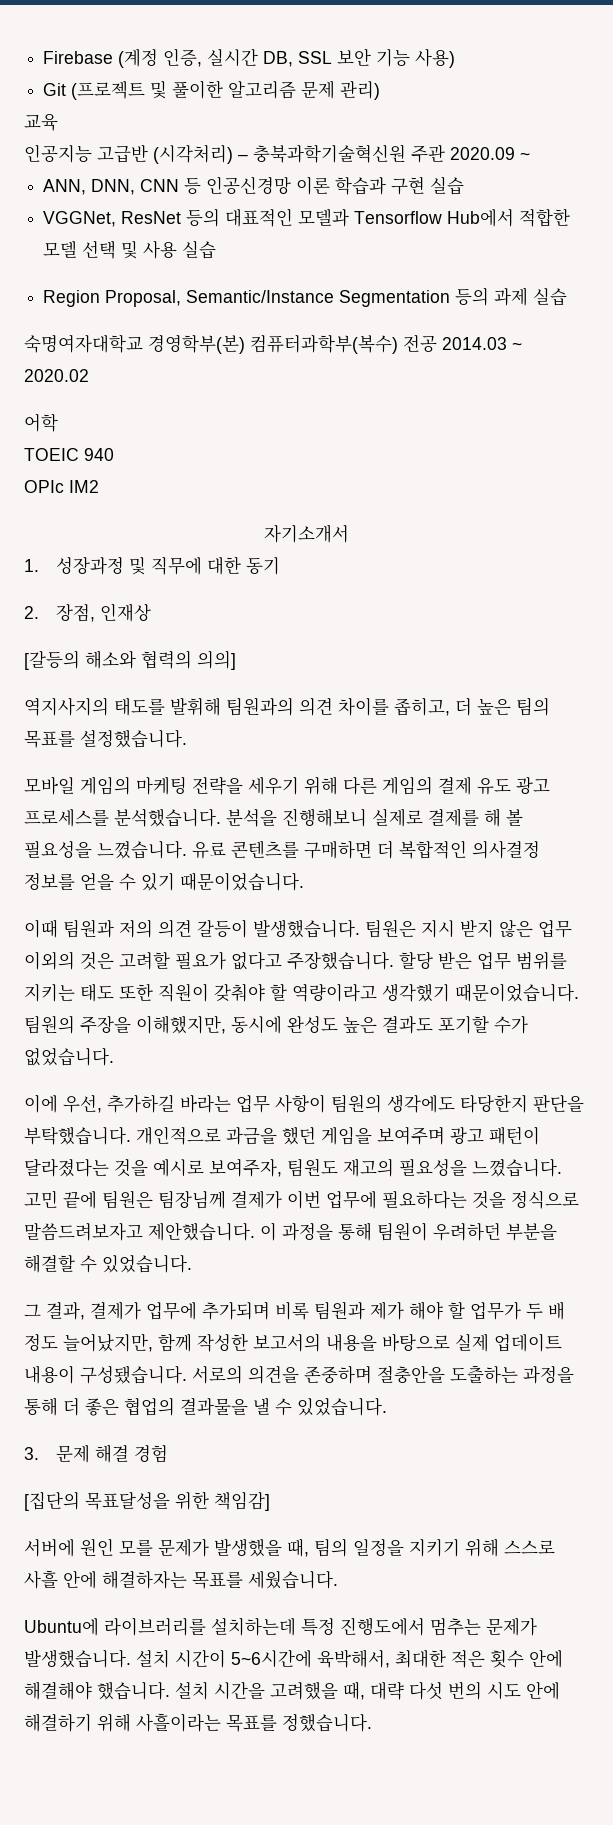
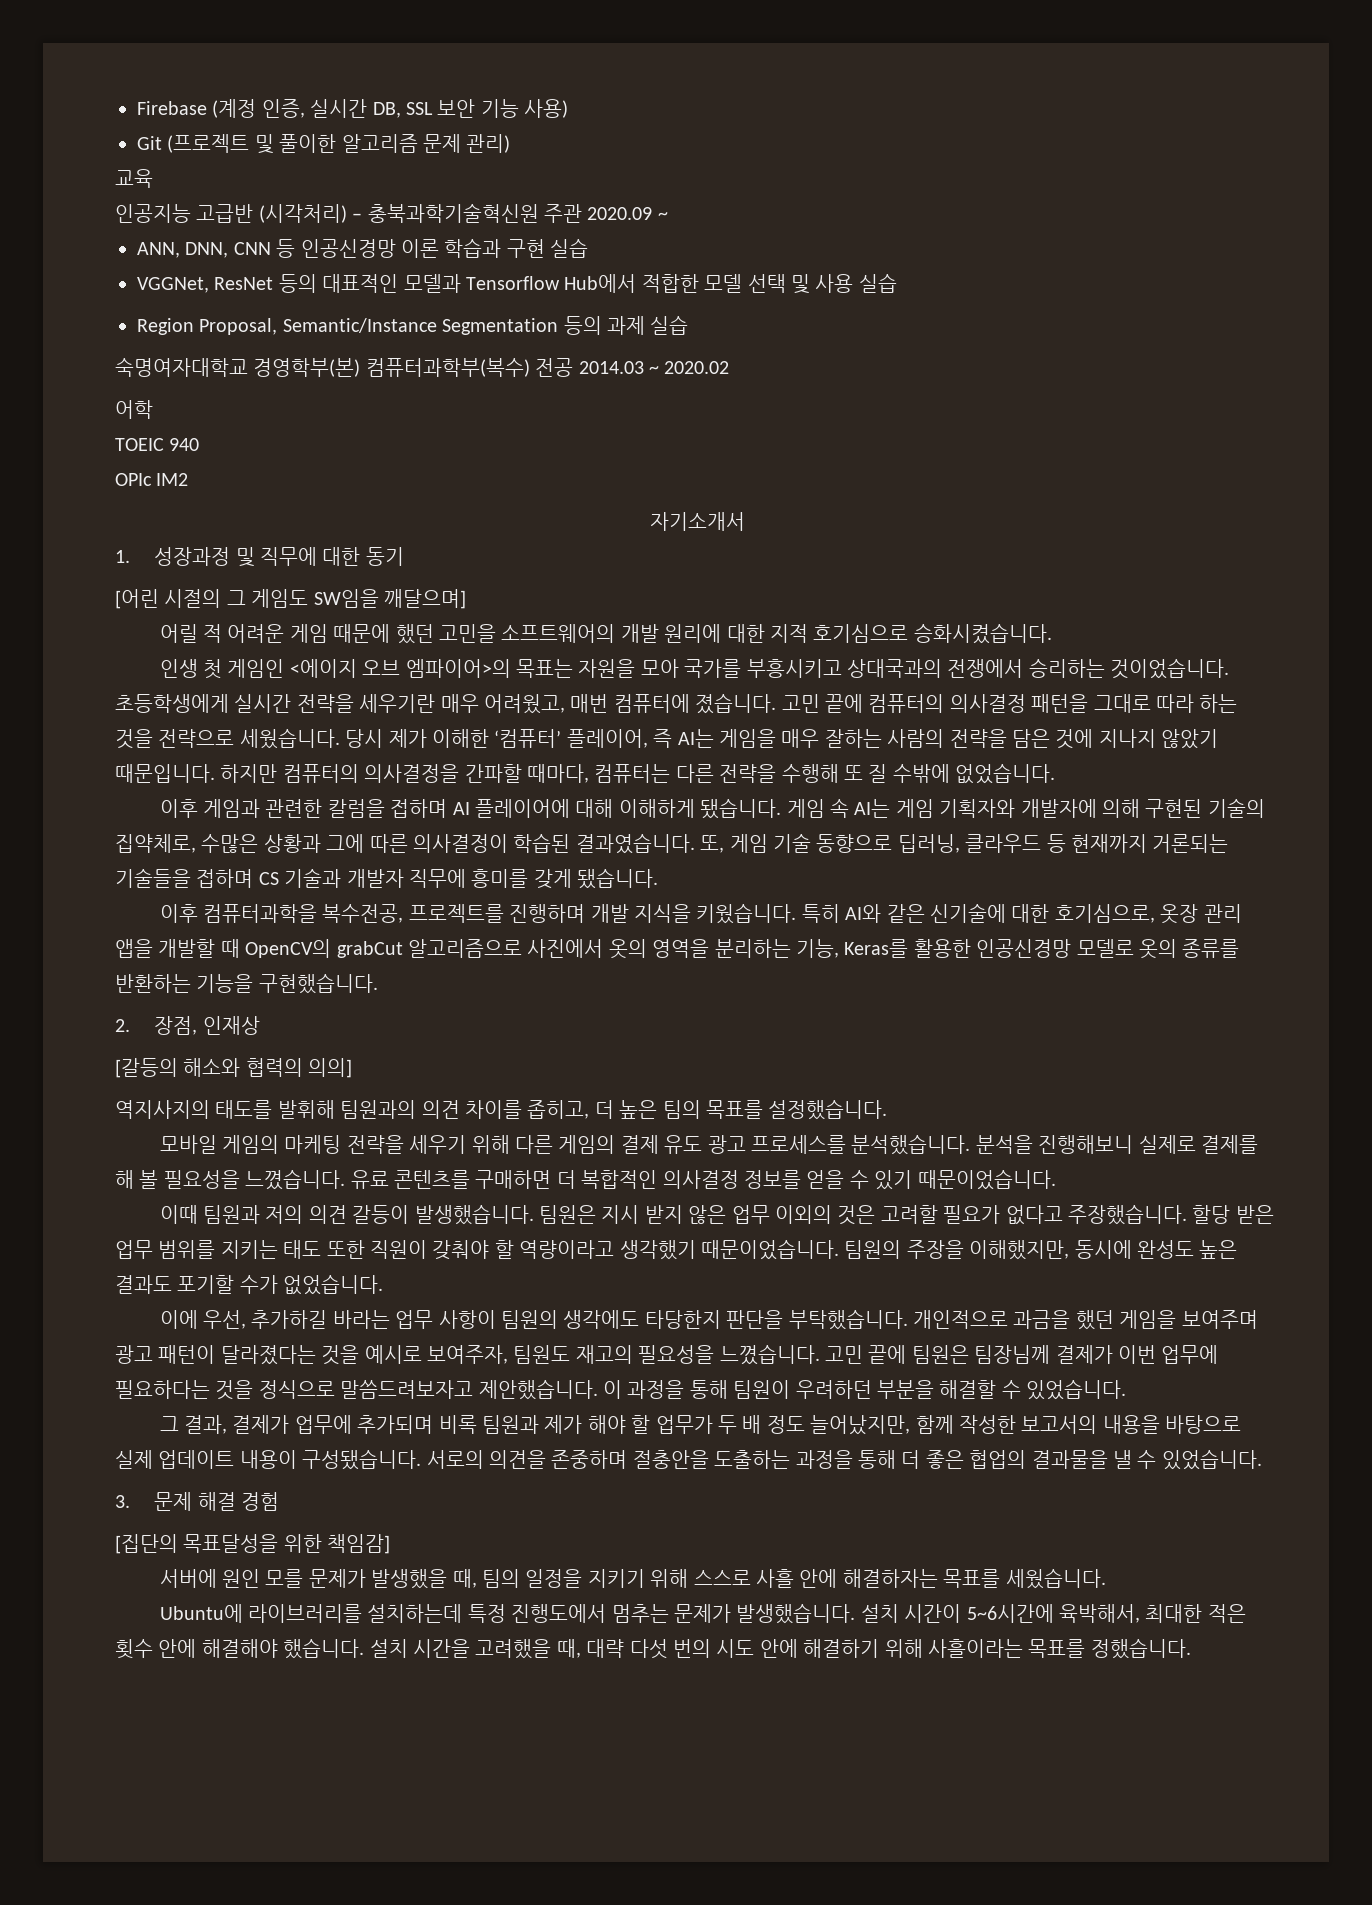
(281, 566) none -> [115,589,466,609] [159,623,1052,644] [159,658,1230,679] [115,693,1238,714] [115,728,1219,749] [115,763,1056,784] [159,798,1265,819] [115,833,1229,854] [115,868,659,889] [159,903,1242,924] [115,939,1240,959] [115,973,378,994] // [어린 시절의 그 게임도 SW임을 깨달으며] // 어릴 적 어려운 게임 때문에 했던 고민을 소프트웨어의 개발 원리에 대한 지적 호기심으로 승화시켰습니다. // 인생 첫 게임인 <에이지 오브 엠파이어>의 목표는 자원을 모아 국가를 부흥시키고 상대국과의 전쟁에서 승리하는 것이었습니다. 초등학생에게 실시간 전략을 세우기란 매우 어려웠고, 매번 컴퓨터에 졌습니다. 고민 끝에 컴퓨터의 의사결정 패턴을 그대로 따라 하는 것을 전략으로 세웠습니다. 당시 제가 이해한 ‘컴퓨터’ 플레이어, 즉 AI는 게임을 매우 잘하는 사람의 전략을 담은 것에 지나지 않았기 때문입니다. 하지만 컴퓨터의 의사결정을 간파할 때마다, 컴퓨터는 다른 전략을 수행해 또 질 수밖에 없었습니다. // 이후 게임과 관련한 칼럼을 접하며 AI 플레이어에 대해 이해하게 됐습니다. 게임 속 AI는 게임 기획자와 개발자에 의해 구현된 기술의 집약체로, 수많은 상황과 그에 따른 의사결정이 학습된 결과였습니다. 또, 게임 기술 동향으로 딥러닝, 클라우드 등 현재까지 거론되는 기술들을 접하며 CS 기술과 개발자 직무에 흥미를 갖게 됐습니다. // 이후 컴퓨터과학을 복수전공, 프로젝트를 진행하며 개발 지식을 키웠습니다. 특히 AI와 같은 신기술에 대한 호기심으로, 옷장 관리 앱을 개발할 때 OpenCV의 grabCut 알고리즘으로 사진에서 옷의 영역을 분리하는 기능, Keras를 활용한 인공신경망 모델로 옷의 종류를 반환하는 기능을 구현했습니다.

